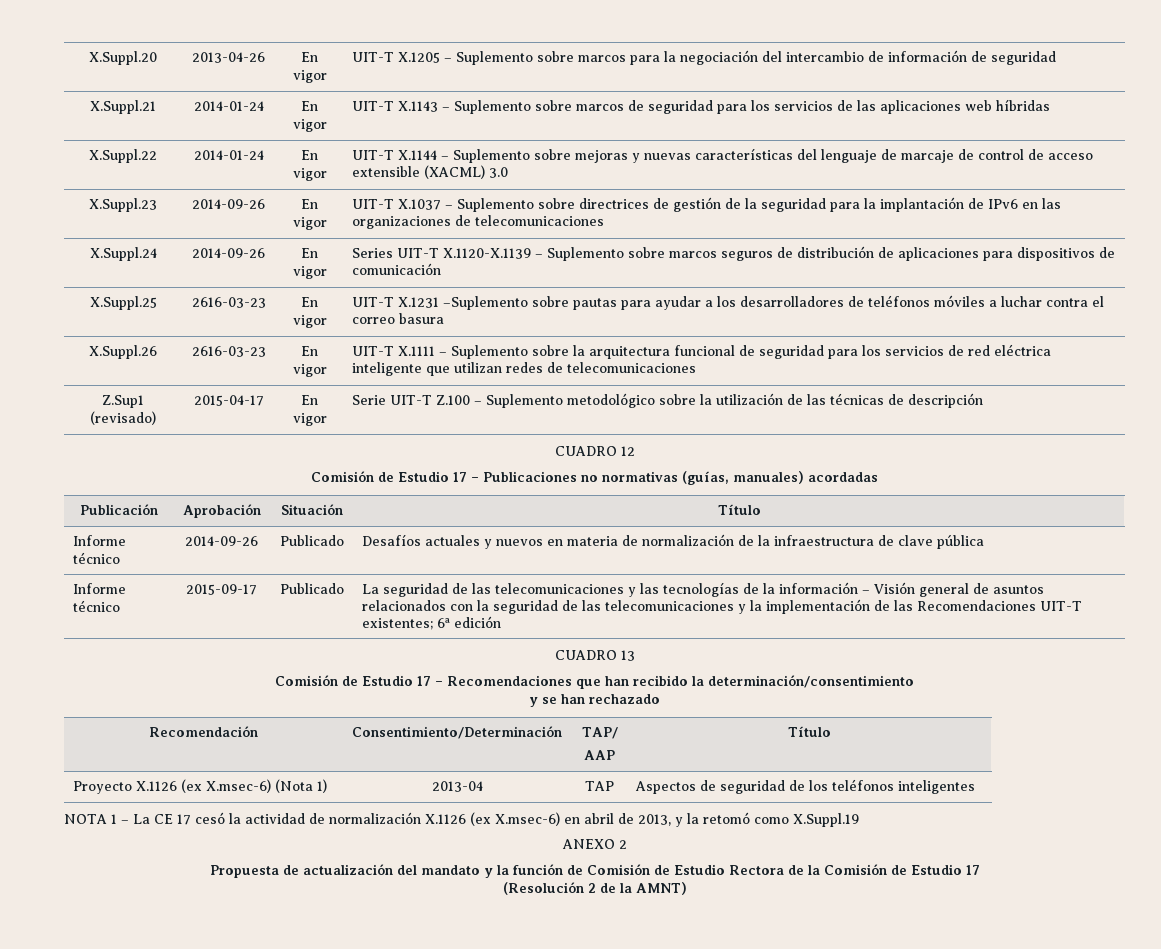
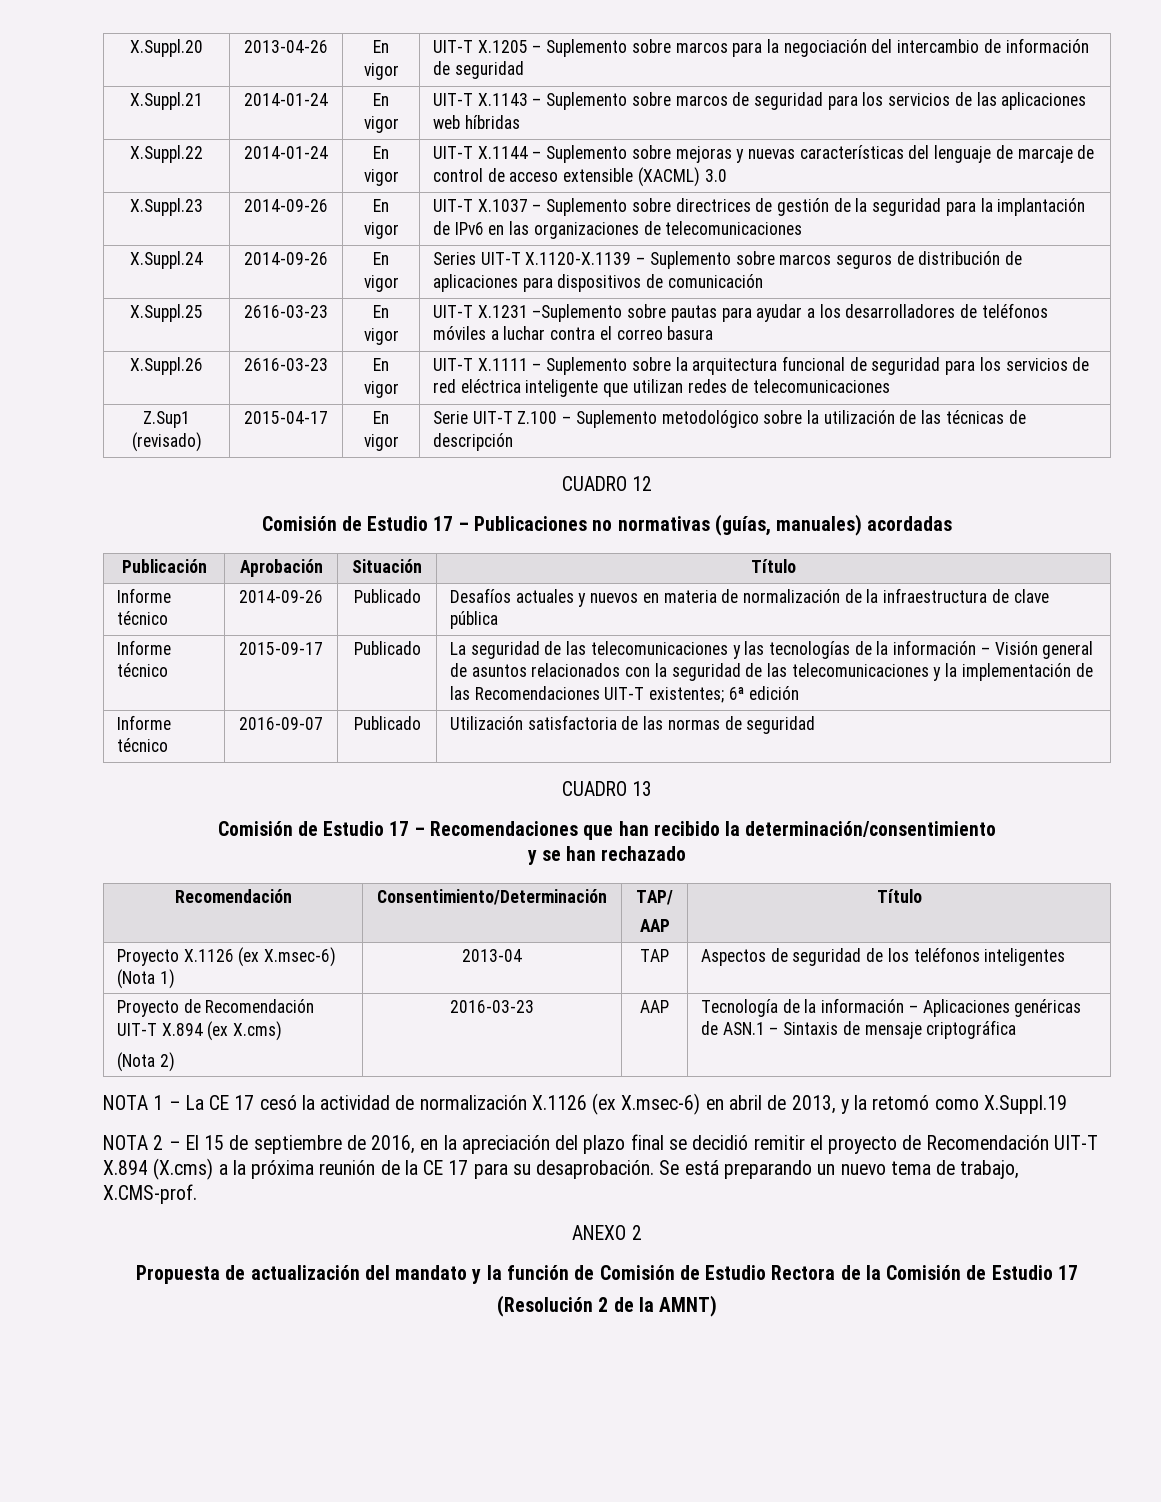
(502, 622) none -> [116,715,171,730] [116,738,168,752] [239,717,323,730] [353,716,421,730] [449,715,816,734] // Informe técnico | 2016-09-07 | Publicado | Utilización satisfactoria de las normas de seguridad
(976, 787) none -> [116,999,315,1017] [116,1021,283,1041] [116,1052,175,1072] [450,1000,534,1013] [640,1000,669,1013] [700,998,1082,1017] [700,1020,1017,1039] // Proyecto de Recomendación UIT-T X.894 (ex X.cms) // (Nota 2) | 2016-03-23 | AAP | Tecnología de la información – Aplicaciones genéricas de ASN.1 – Sintaxis de mensaje criptográfica
(859, 820) none -> [103,1134,1098,1154] [103,1158,1020,1180] [103,1184,197,1204] // NOTA 2 – El 15 de septiembre de 2016, en la apreciación del plazo final se decidió remitir el proyecto de Recomendación UIT-T X.894 (X.cms) a la próxima reunión de la CE 17 para su desaprobación. Se está preparando un nuevo tema de trabajo, X.CMS-prof.

